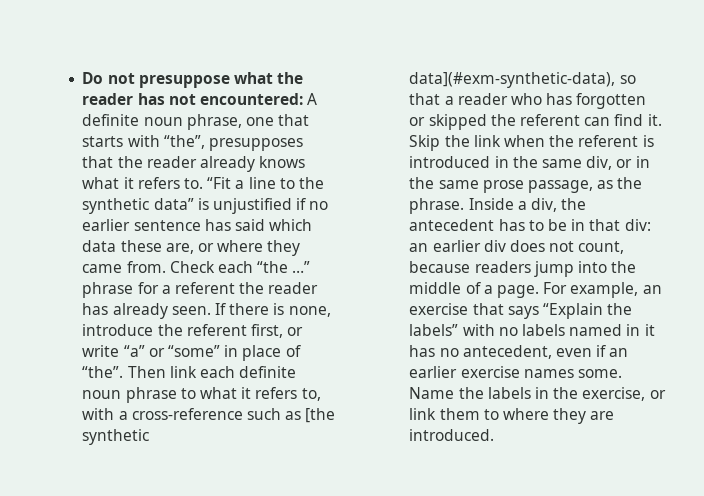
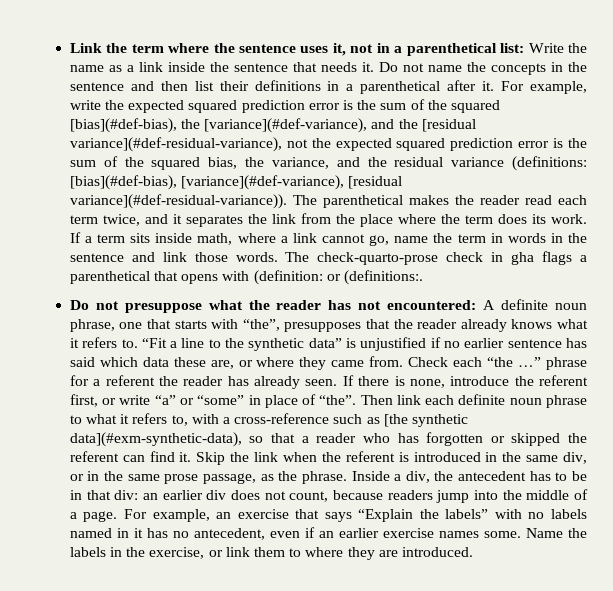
(82, 78) none -> [69,43,587,56] [69,62,587,75] [69,80,587,94] [69,99,500,113] [69,118,476,133] [69,137,587,152] [69,156,587,171] [69,175,403,190] [69,194,587,209] [69,213,587,227] [69,232,588,246] [69,251,587,265] [69,270,423,285] Link the term where the sentence uses it, not in a parenthetical list: Write the name as a link inside the sentence that needs it. Do not name the concepts in the sentence and then list their definitions in a parenthetical after it. For example, write the expected squared prediction error is the sum of the squared [bias](#def-bias), the [variance](#def-variance), and the [residual variance](#def-residual-variance), not the expected squared prediction error is the sum of the squared bias, the variance, and the residual variance (definitions: [bias](#def-bias), [variance](#def-variance), [residual variance](#def-residual-variance)). The parenthetical makes the reader read each term twice, and it separates the link from the place where the term does its work. If a term sits inside math, where a link cannot go, name the term in words in the sentence and link those words. The check-quarto-prose check in gha flags a parenthetical that opens with (definition: or (definitions:. //

